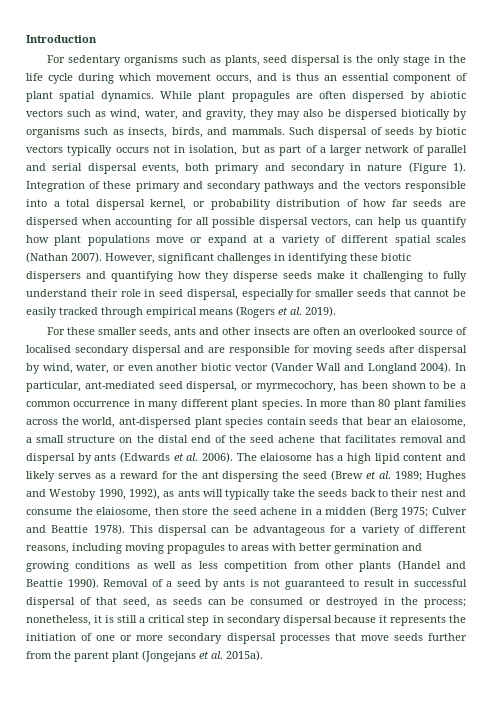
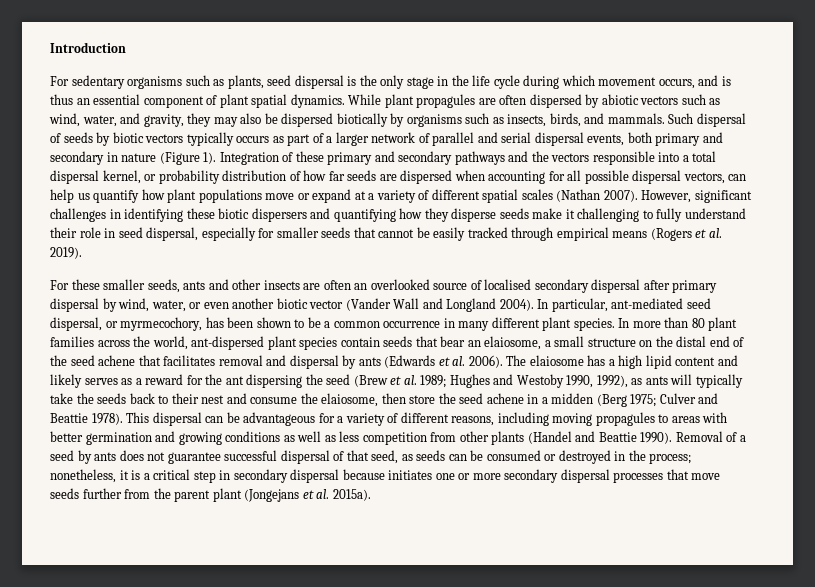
[152,145,260,156] not in isolation, but -> (270, 139) none
[184,345,415,356] and are responsible for moving seeds after -> [643,280,718,293] after primary
[249,579,410,590] is not guaranteed to result in -> [119,450,221,464] does not guarantee
[117,615,138,623] still -> (141, 475) none
[378,615,467,626] [26,633,93,641] it represents the initiation of -> [388,470,433,480] initiates

